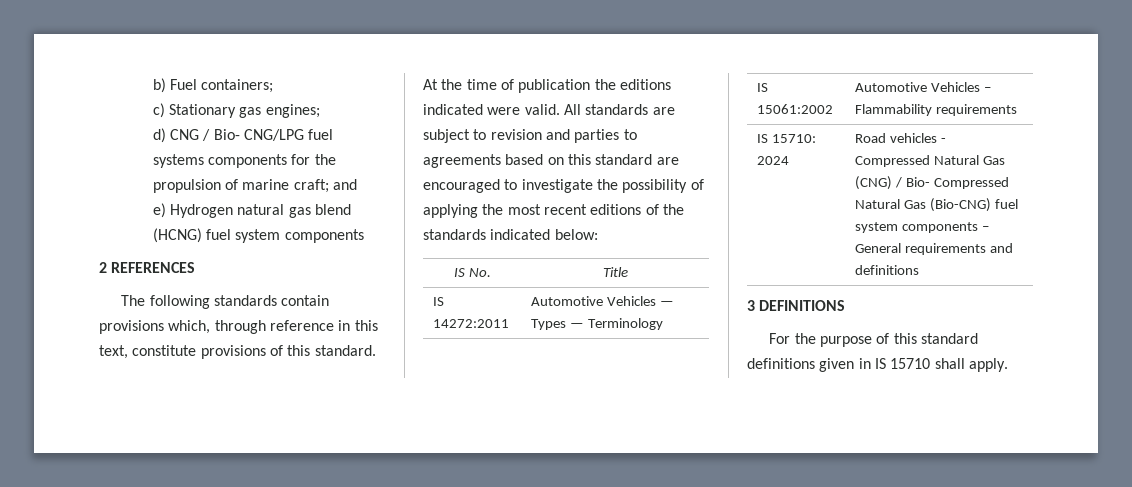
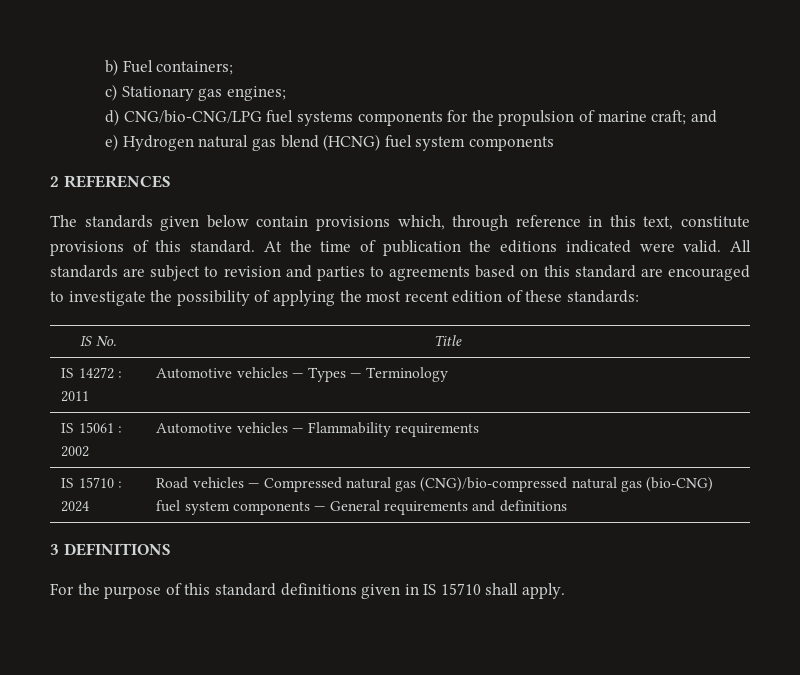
[170,129,305,141] CNG / Bio- CNG/LPG -> [123,110,262,123] CNG/bio-CNG/LPG
[149,295,277,309] following standards -> [84,215,249,231] standards given below
[590,204,684,215] [423,229,598,240] editions of the standards indicated below: -> [452,290,640,303] edition of these standards:
[433,319,510,328] [531,296,657,306] 14272:2011 | Automotive Vehicles -> [78,367,122,379] [61,391,90,402] [156,367,288,379] 14272 : 2011 | Automotive vehicles
[757,104,834,114] [855,82,992,92] 15061:2002 | Automotive Vehicles – -> [78,422,122,433] [61,446,90,457] [156,422,304,434] 15061 : 2002 | Automotive vehicles —
[772,134,817,143] 15710: -> [78,477,122,488] 15710 :
[941,138,947,143] [855,155,1006,167] [855,176,1010,190] [855,198,1019,212] [855,222,990,233] - Compressed Natural Gas (CNG) / Bio- Compressed Natural Gas (Bio-CNG) fuel system components – -> [247,477,714,492] [156,500,326,515] — Compressed natural gas (CNG)/bio-compressed natural gas (bio-CNG) fuel system components —

